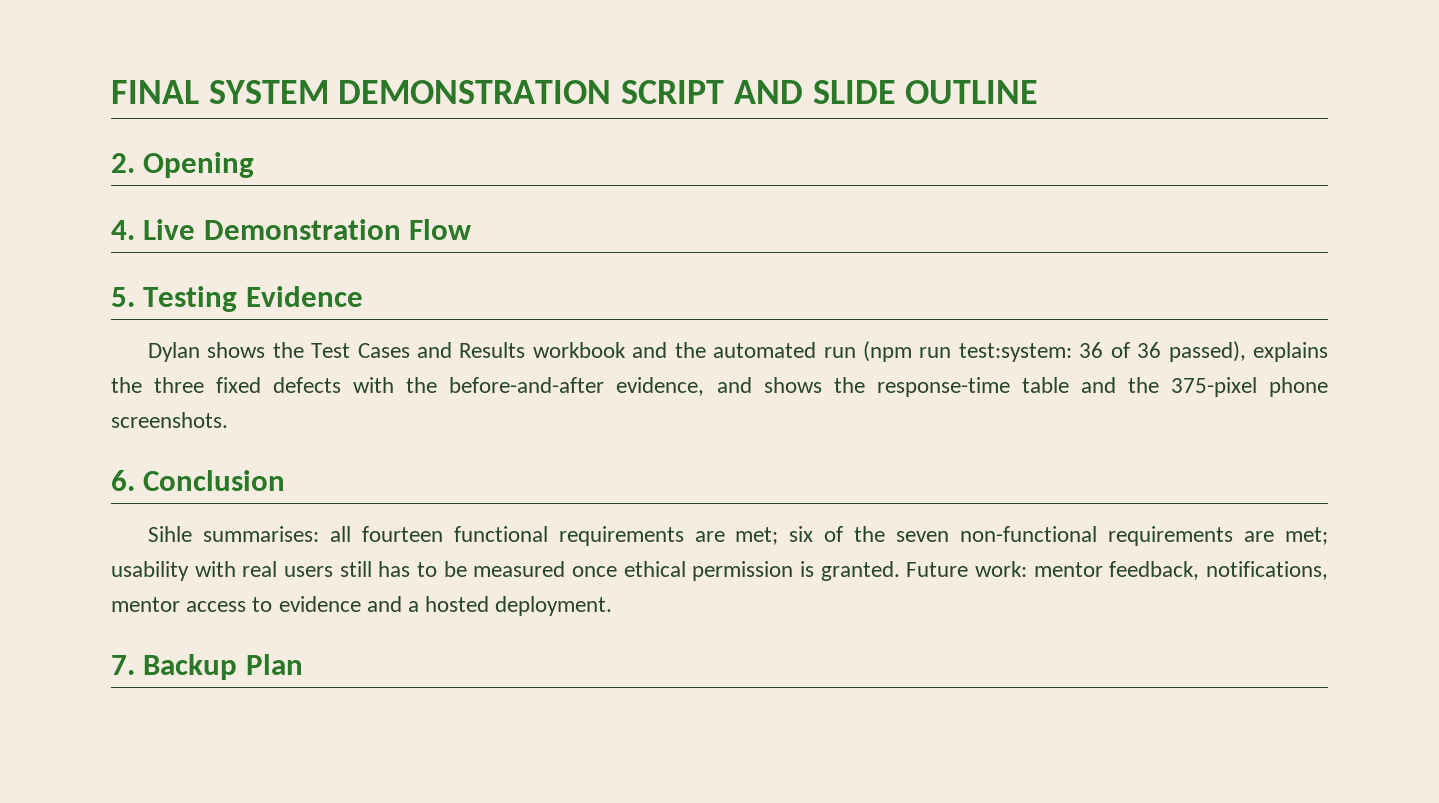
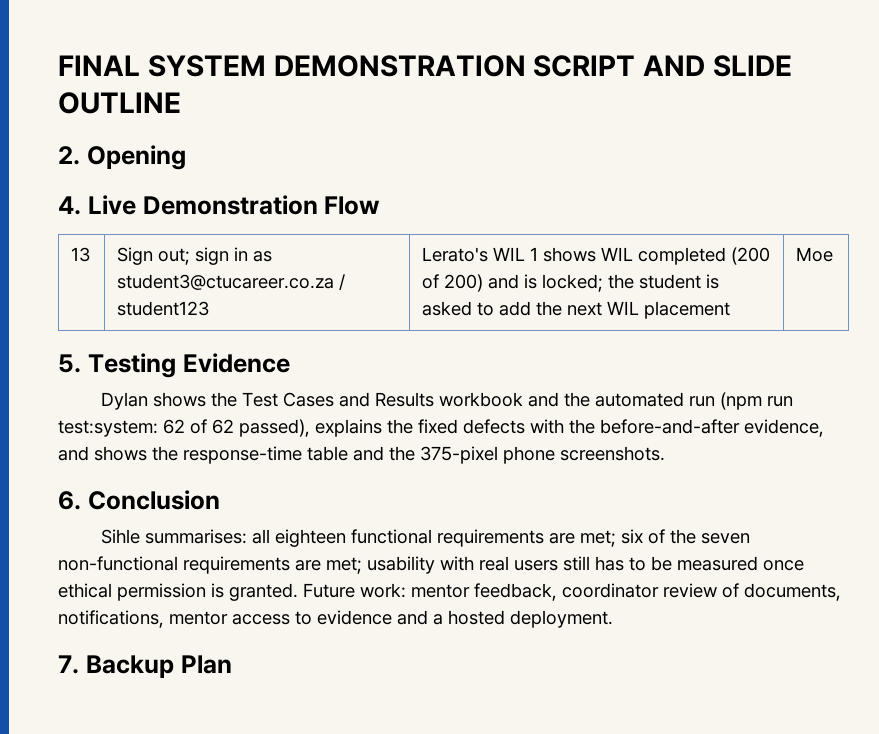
(472, 229) none -> [71,247,91,262] [117,247,273,265] [117,274,346,290] [117,301,210,316] [422,247,771,265] [422,274,720,292] [422,301,731,319] [796,247,834,262] // 13 | Sign out; sign in as student3@ctucareer.co.za / student123 | Lerato's WIL 1 shows WIL completed (200 of 200) and is locked; the student is asked to add the next WIL placement | Moe
[1079,342,1162,358] 36 of 36 -> [163,419,234,434] 62 of 62
[154,377,205,393] three -> (413, 426) none
[361,526,443,542] fourteen -> [274,529,346,547] eighteen
(1200, 570) none -> [562,583,841,601] coordinator review of documents,

